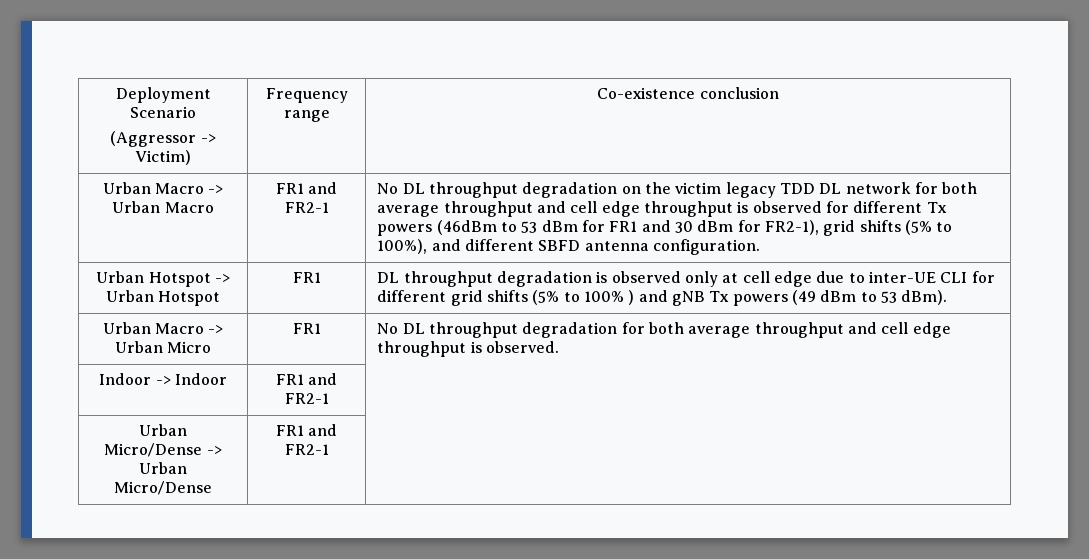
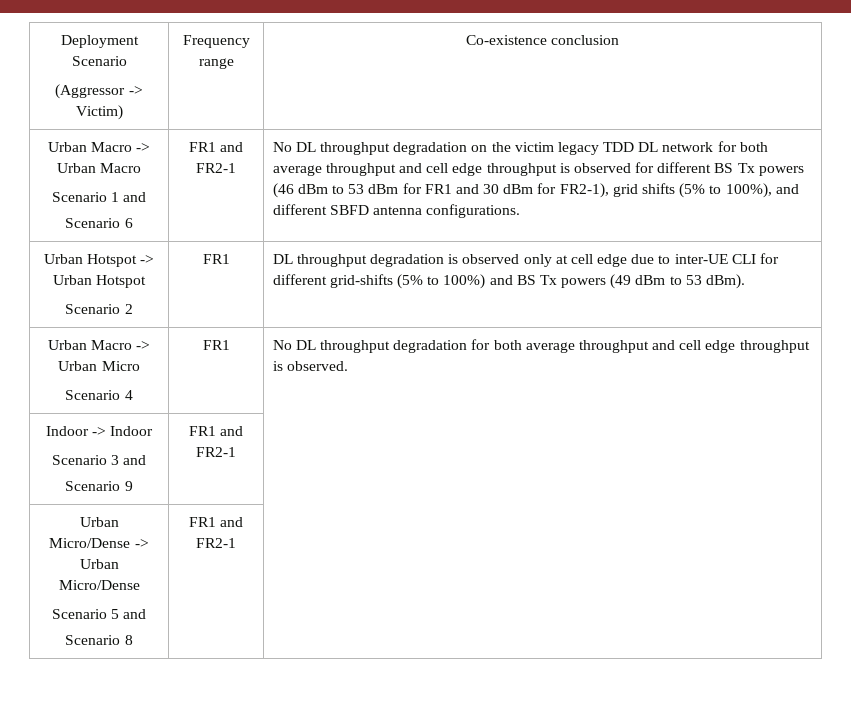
(214, 207) none -> [51,192,147,202] [65,218,133,228] // Scenario 1 and // Scenario 6
[926,202,947,213] [377,220,497,236] Tx powers (46dBm -> [714,163,804,176] [272,183,328,198] BS Tx powers (46 dBm
[652,239,760,255] configuration. -> [426,204,521,218] configurations.
(221, 298) none -> [65,304,133,314] // Scenario 2
[450,290,705,306] grid shifts (5% to 100% ) and gNB -> [329,274,536,289] grid-shifts (5% to 100%) and BS
(212, 347) none -> [65,390,133,400] // Scenario 4
(227, 379) none -> [51,455,147,465] [65,481,133,491] // Scenario 3 and // Scenario 9
(212, 488) none -> [51,609,147,619] [65,635,133,645] // Scenario 5 and // Scenario 8

